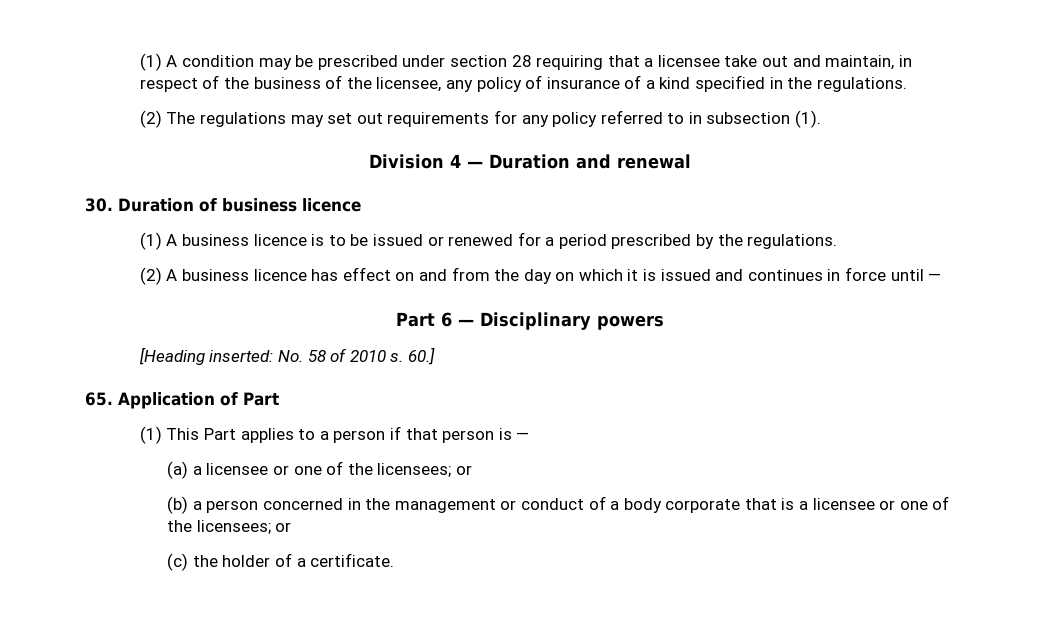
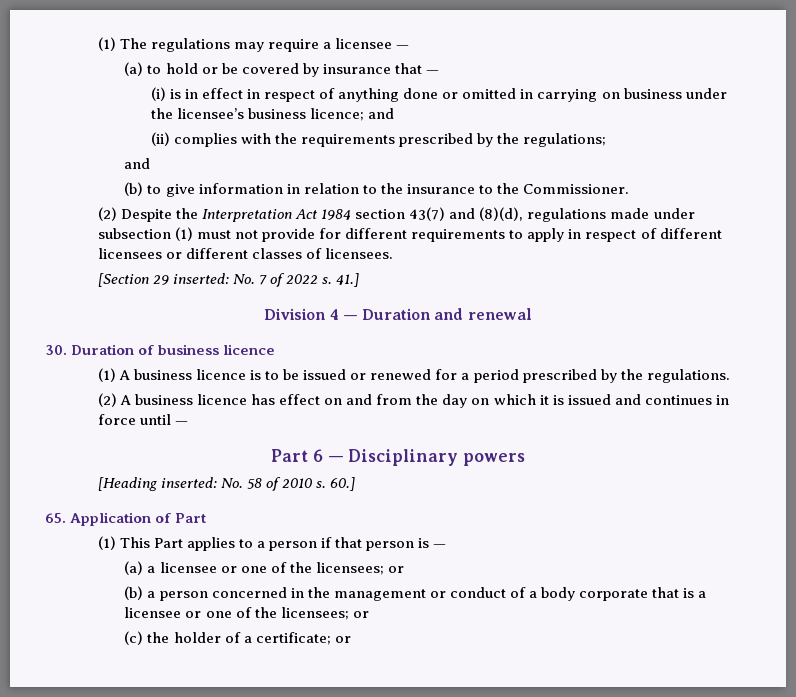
[139,53,912,71] [139,75,907,92] [139,110,822,128] (1) A condition may be prescribed under section 28 requiring that a licensee take out and maintain, in respect of the business of the licensee, any policy of insurance of a kind specified in the regulations. // (2) The regulations may set out requirements for any policy referred to in subsection (1). -> [97,37,410,52] [124,62,439,77] [150,87,727,102] [150,108,395,121] [150,132,607,147] [124,158,151,169] [124,182,629,197] [97,207,695,222] [97,227,722,242] [97,248,394,259] [97,273,360,287] (1) The regulations may require a licensee — // (a) to hold or be covered by insurance that — // (i) is in effect in respect of anything done or omitted in carrying on business under the licensee’s business licence; and // (ii) complies with the requirements prescribed by the regulations; // and // (b) to give information in relation to the insurance to the Commissioner. // (2) Despite the Interpretation Act 1984 section 43(7) and (8)(d), regulations made under subsection (1) must not provide for different requirements to apply in respect of different licensees or different classes of licensees. // [Section 29 inserted: No. 7 of 2022 s. 41.]
[310,553,395,567] certificate. -> [255,632,351,645] certificate; or

